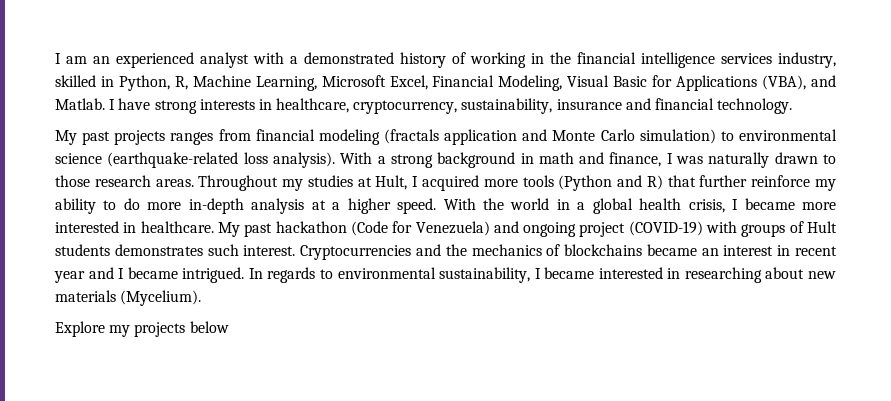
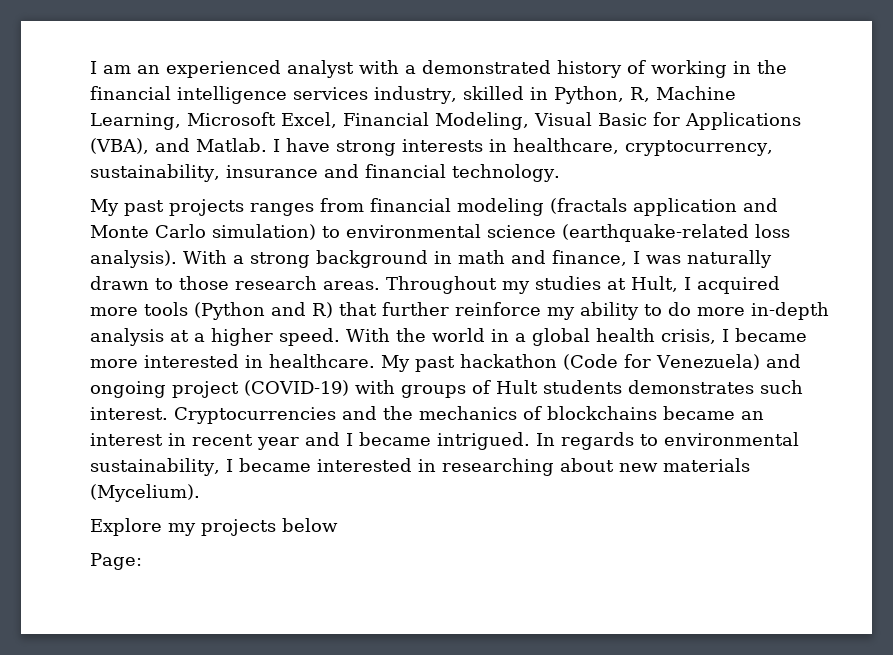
(229, 327) none -> [90,553,142,570] // Page:

